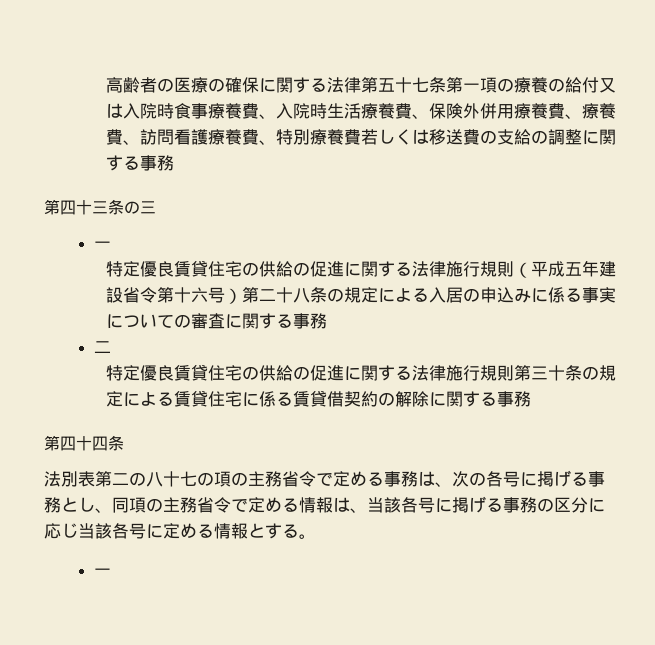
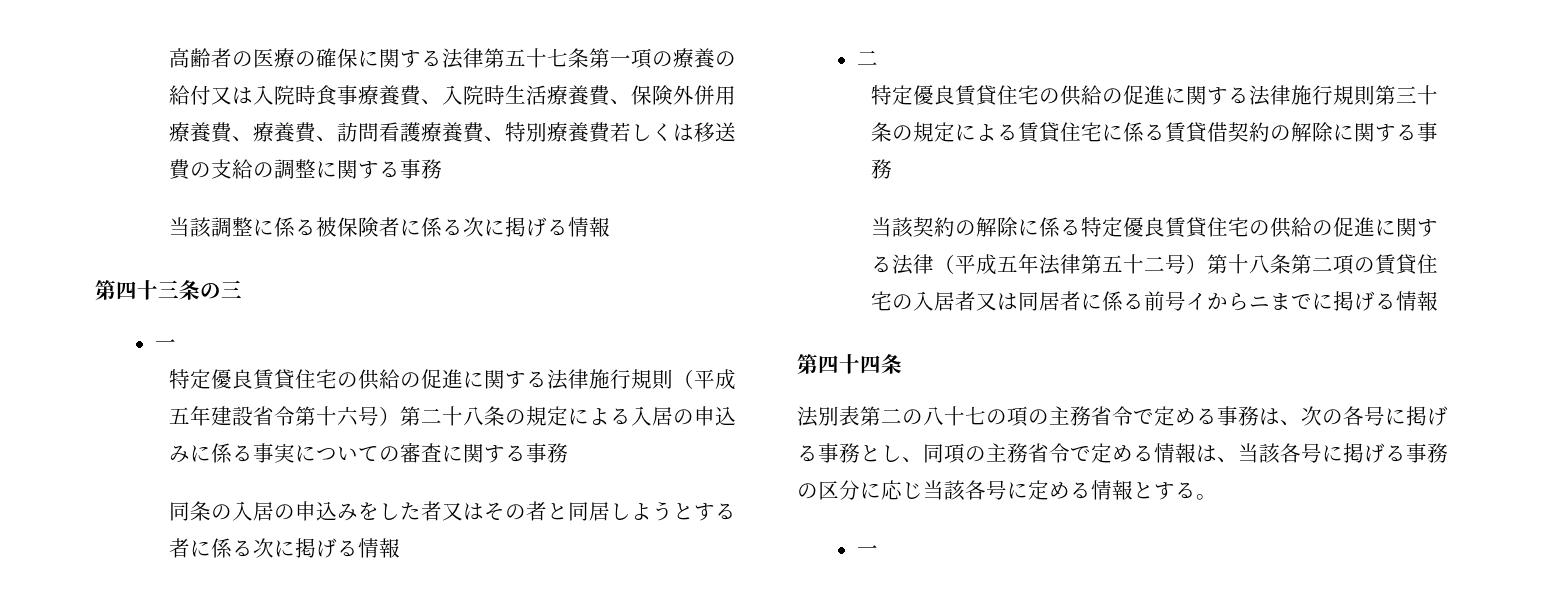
(175, 163) none -> [169,217,611,238] // 当該調整に係る被保険者に係る次に掲げる情報
(328, 321) none -> [169,501,737,521] [169,538,401,558] // 同条の入居の申込みをした者又はその者と同居しようとする者に係る次に掲げる情報
(532, 399) none -> [871,217,1439,238] [871,254,1439,275] [871,291,1439,311] // 当該契約の解除に係る特定優良賃貸住宅の供給の促進に関する法律（平成五年法律第五十二号）第十八条第二項の賃貸住宅の入居者又は同居者に係る前号イからニまでに掲げる情報

